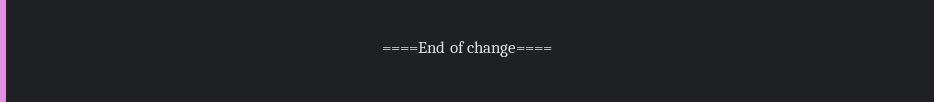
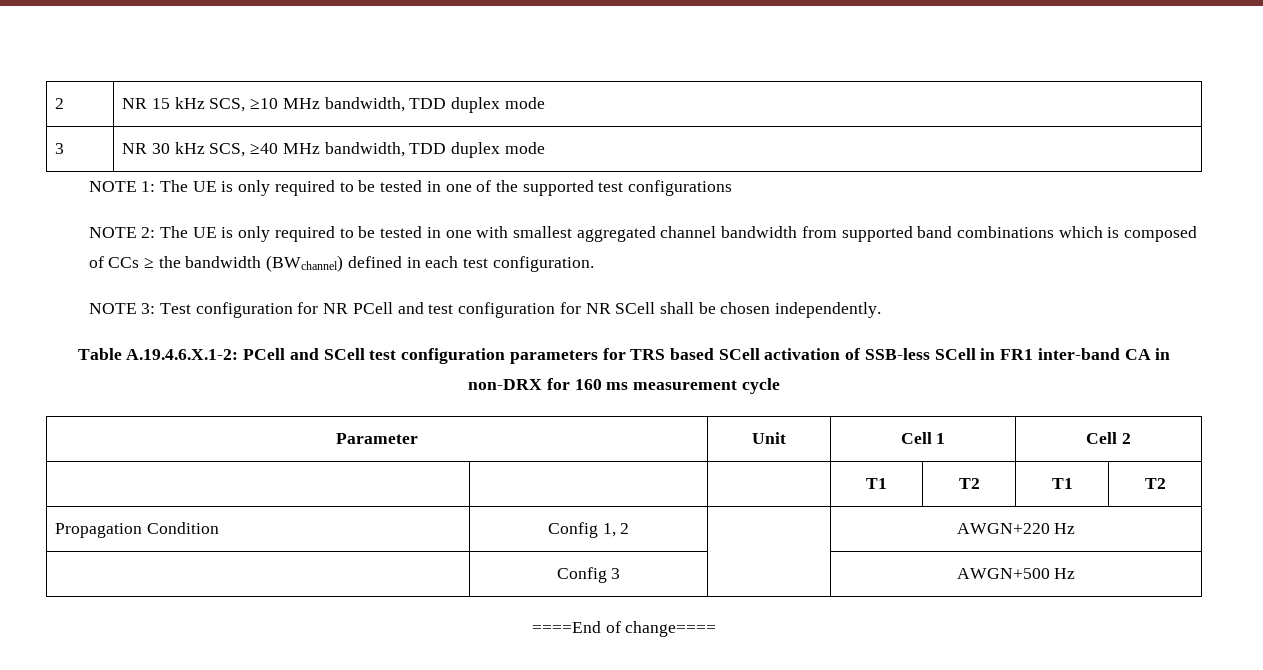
(381, 47) none -> [55,98,65,109] [122,97,545,113] [55,143,65,154] [122,142,545,158] [88,180,733,196] [88,226,1198,242] [88,255,594,272] [88,302,882,318] [77,348,1171,364] [468,378,780,394] [336,433,418,444] [752,432,786,444] [900,432,946,444] [1086,432,1131,444] [866,478,887,489] [958,478,980,489] [1051,478,1073,489] [1144,478,1166,489] [55,522,219,538] [547,522,630,538] [956,523,1076,534] [556,567,621,583] [956,568,1076,579] 2 | NR 15 kHz SCS, ≥10 MHz bandwidth, TDD duplex mode // 3 | NR 30 kHz SCS, ≥40 MHz bandwidth, TDD duplex mode // NOTE 1: The UE is only required to be tested in one of the supported test configurations // NOTE 2: The UE is only required to be tested in one with smallest aggregated channel bandwidth from supported band combinations which is composed of CCs ≥ the bandwidth (BWchannel) defined in each test configuration. // NOTE 3: Test configuration for NR PCell and test configuration for NR SCell shall be chosen independently. // Table A.19.4.6.X.1-2: PCell and SCell test configuration parameters for TRS based SCell activation of SSB-less SCell in FR1 inter-band CA in non-DRX for 160 ms measurement cycle // Parameter | Unit | Cell 1 | Cell 2 // | | | T1 | T2 | T1 | T2 // Propagation Condition | Config 1, 2 | | AWGN+220 Hz // | Config 3 | | AWGN+500 Hz //

